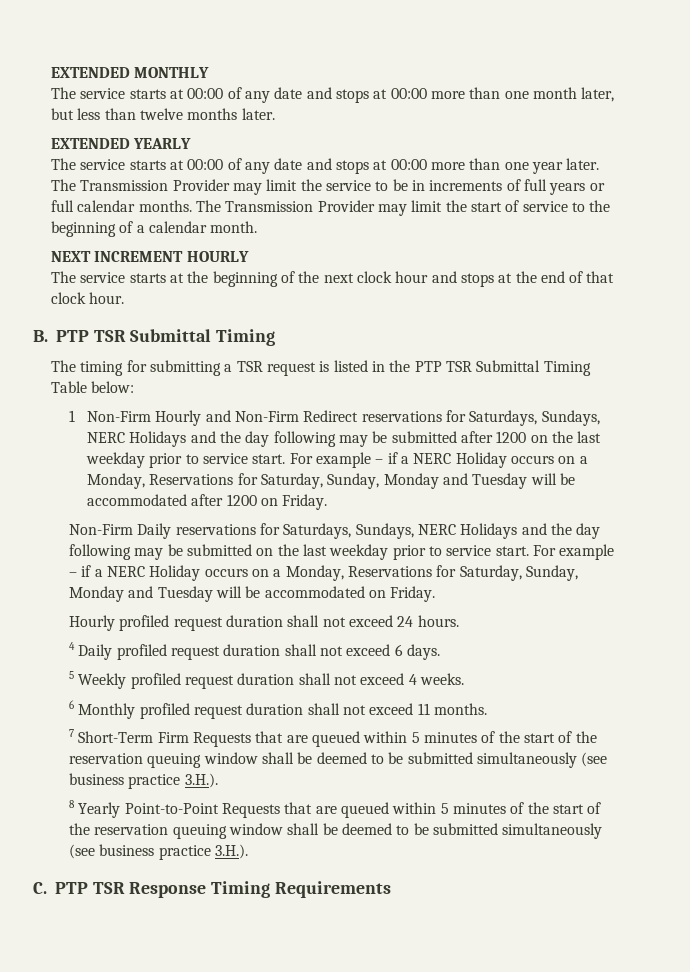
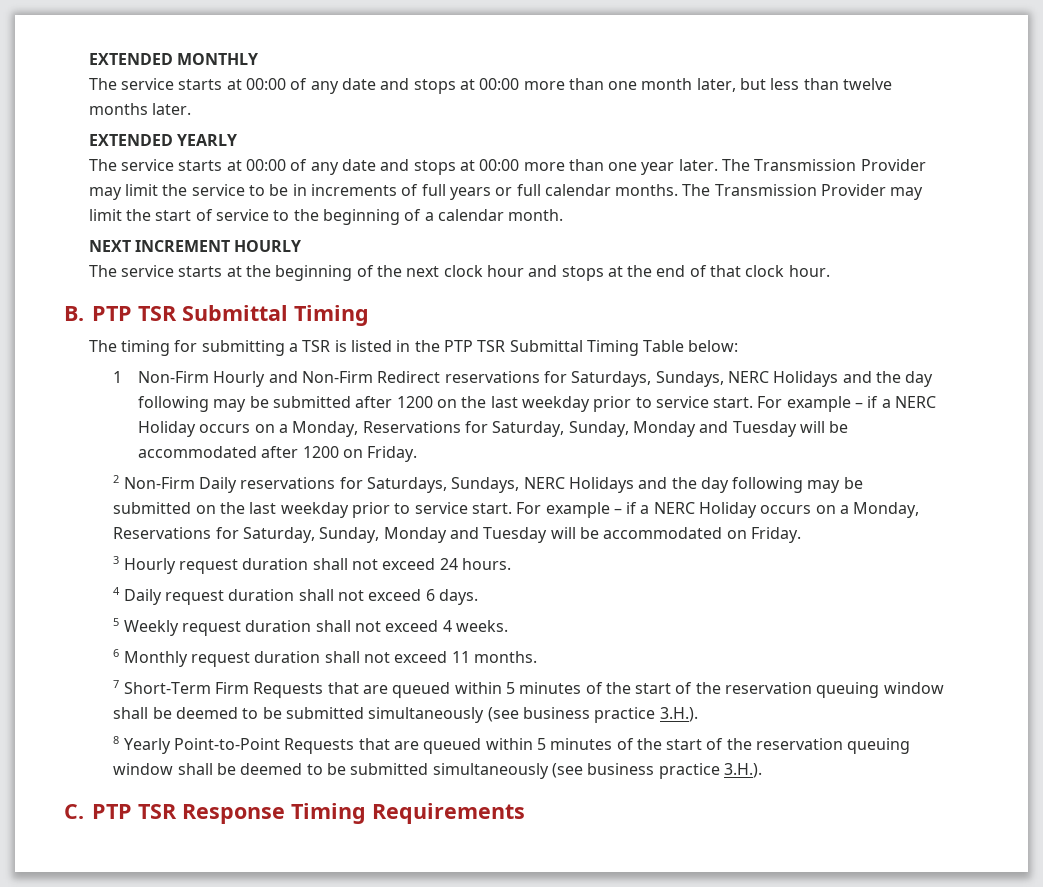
[266,362,316,376] request -> (331, 346) none
(328, 502) none -> [113,475,120,483] 2
[69,615,170,631] Hourly profiled -> [113,556,176,574] 3 Hourly
[116,644,167,660] profiled -> (162, 597) none
[130,673,181,689] profiled -> (179, 628) none
[139,703,190,719] profiled -> (188, 659) none

